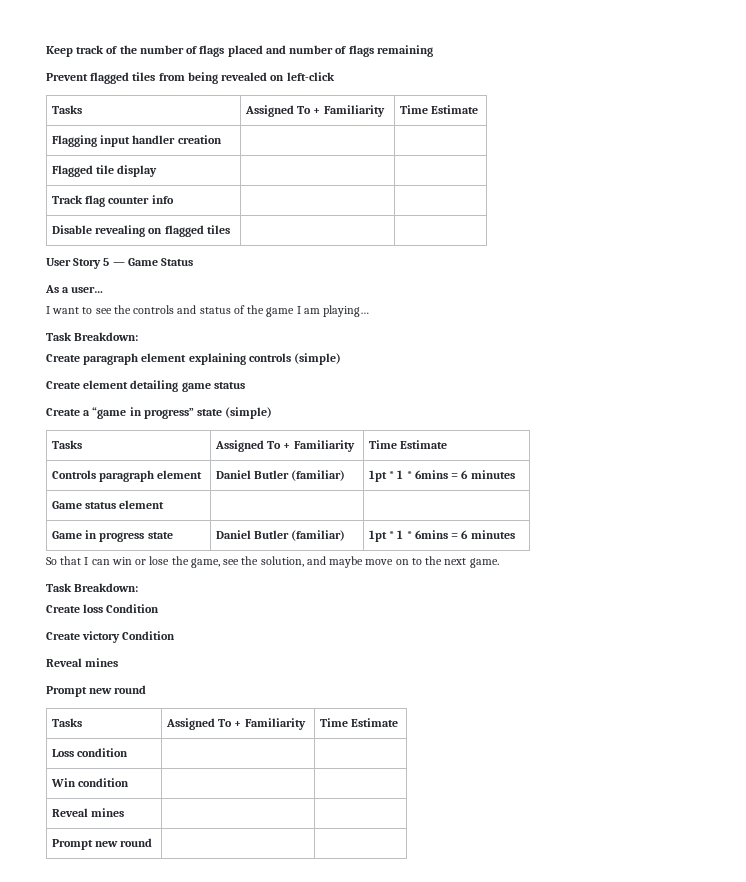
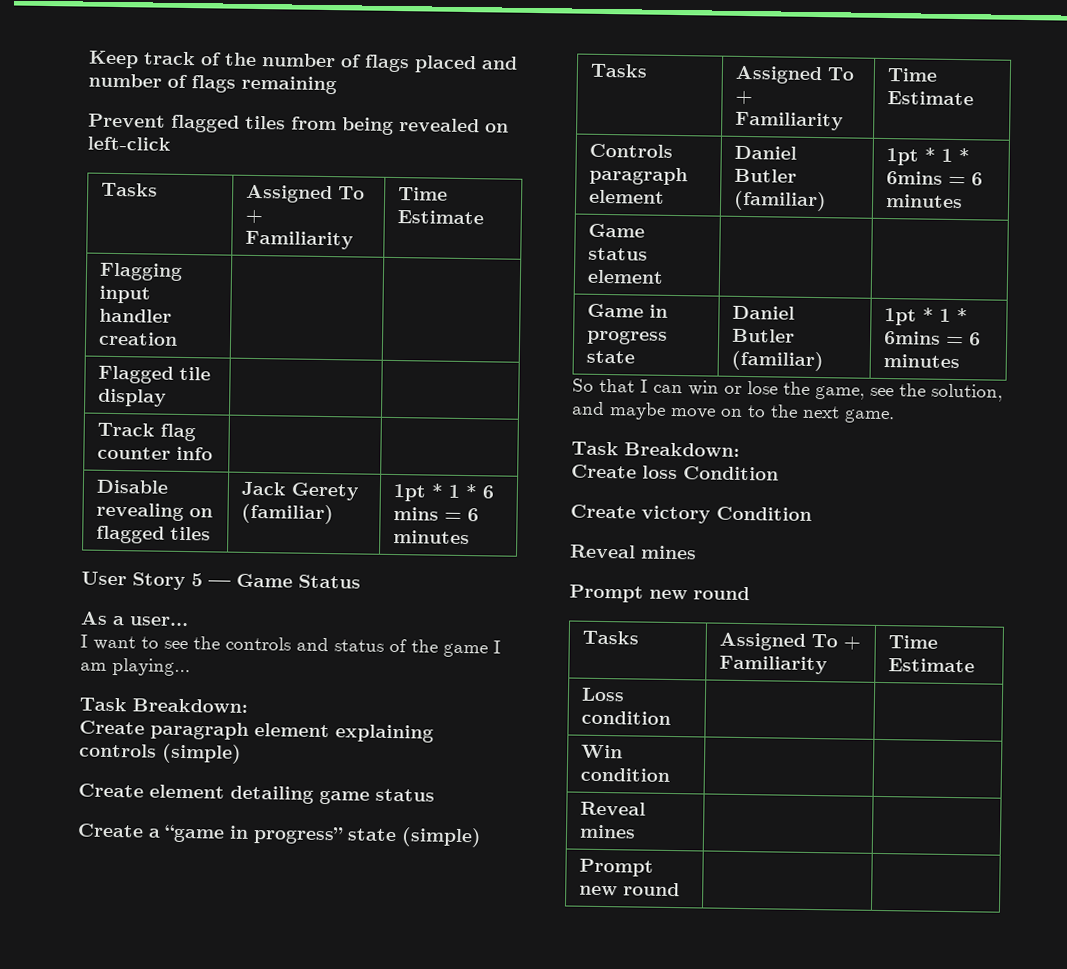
(230, 229) | -> [241,481,360,501] [241,503,335,525] [393,483,495,502] [393,507,480,522] [393,529,471,545] Jack Gerety (familiar) | 1pt * 1 * 6 mins = 6 minutes

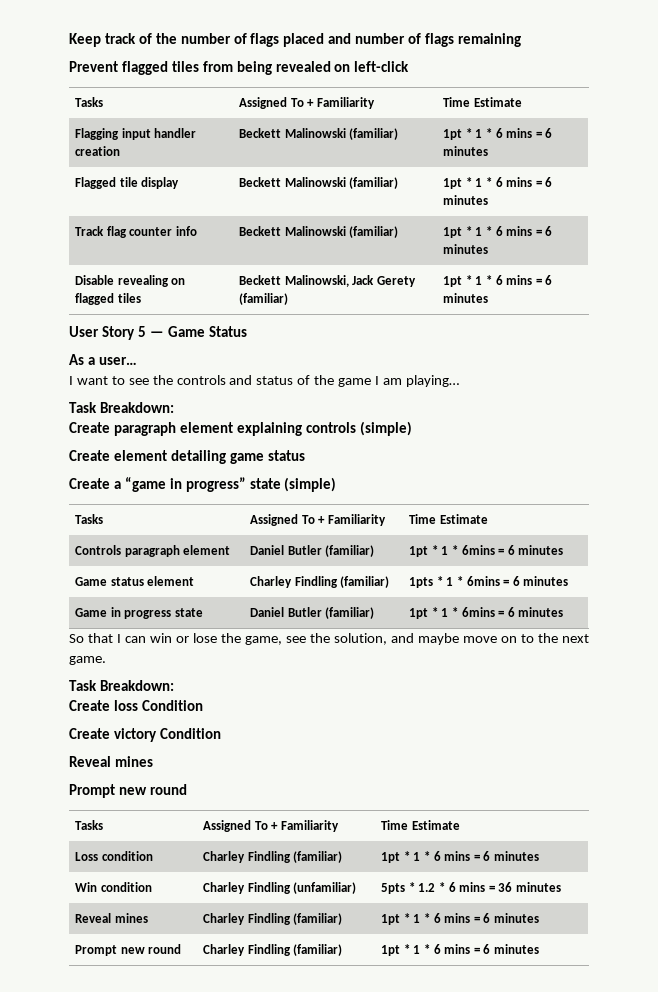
[98,365,212,384] [98,388,168,407] [97,422,197,442] [97,446,214,461] | // Flagged tile display | | // Track flag counter info | | -> [239,128,399,140] [443,128,553,140] [443,146,489,156] [75,177,180,189] [239,177,399,189] [443,177,553,189] [443,195,489,205] [75,226,197,238] [239,226,399,238] [443,226,553,238] [443,244,489,254] Beckett Malinowski (familiar) | 1pt * 1 * 6 mins = 6 minutes // Flagged tile display | Beckett Malinowski (familiar) | 1pt * 1 * 6 mins = 6 minutes // Track flag counter info | Beckett Malinowski (familiar) | 1pt * 1 * 6 mins = 6 minutes
(212, 533) none -> [239,275,349,287] Beckett Malinowski,
(665, 276) | -> [250,576,390,588] [409,576,569,588] Charley Findling (familiar) | 1pts * 1 * 6mins = 6 minutes
[581,744,624,759] [580,767,671,782] [580,801,647,816] [579,824,637,839] [579,858,655,877] [579,882,681,897] | // Win condition | | // Reveal mines | | // Prompt new round | | -> [203,851,343,863] [381,851,539,863] [75,882,152,892] [203,882,357,894] [381,882,561,894] [75,913,148,923] [203,913,343,925] [381,913,539,925] [75,944,182,956] [203,944,343,956] [381,944,539,956] Charley Findling (familiar) | 1pt * 1 * 6 mins = 6 minutes // Win condition | Charley Findling (unfamiliar) | 5pts * 1.2 * 6 mins = 36 minutes // Reveal mines | Charley Findling (familiar) | 1pt * 1 * 6 mins = 6 minutes // Prompt new round | Charley Findling (familiar) | 1pt * 1 * 6 mins = 6 minutes

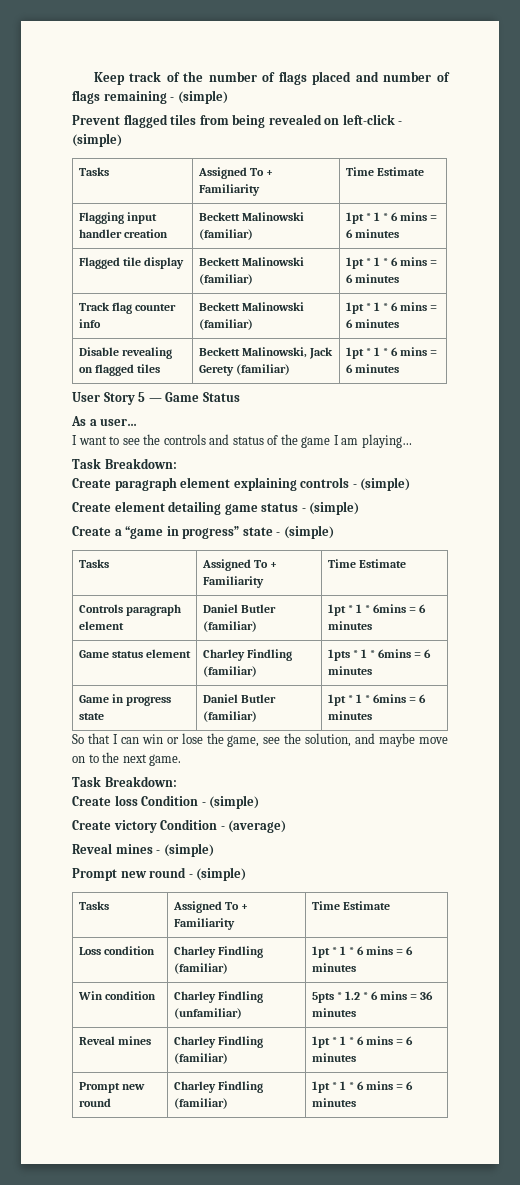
(521, 40) none -> [170,90,228,104] - (simple)
(410, 66) none -> [398,121,403,125] [72,133,122,147] - (simple)
(356, 427) none -> [352,484,357,488] -
(305, 455) none -> [301,501,360,515] - (simple)
(281, 483) none -> [276,532,281,536] -
(203, 705) none -> [201,795,260,809] - (simple)
[69,756,153,767] [69,784,187,798] // Reveal mines // Prompt new round -> [220,820,287,833] [72,843,214,857] [72,867,247,881] - (average) // Reveal mines - (simple) // Prompt new round - (simple)

